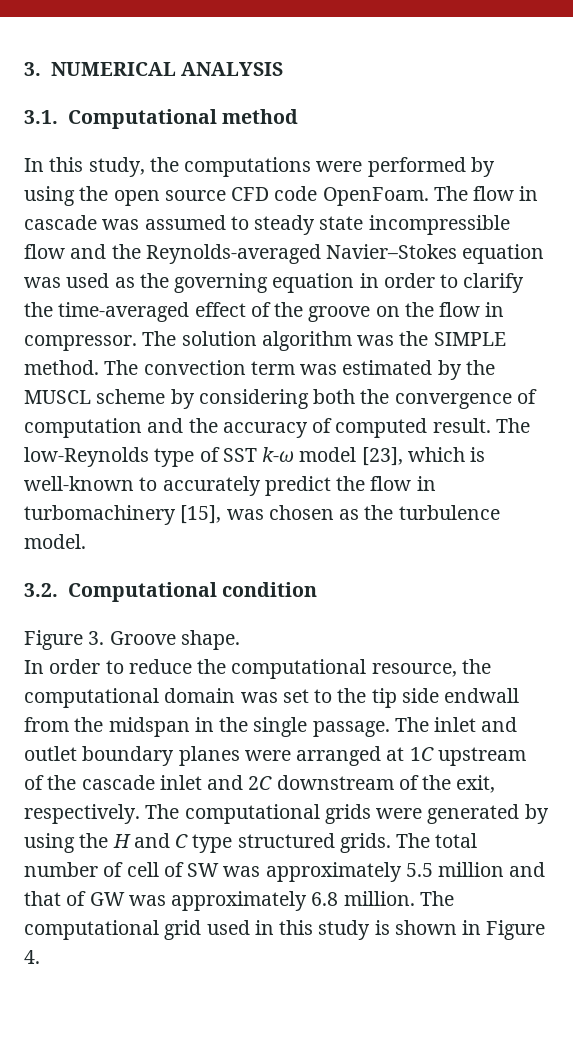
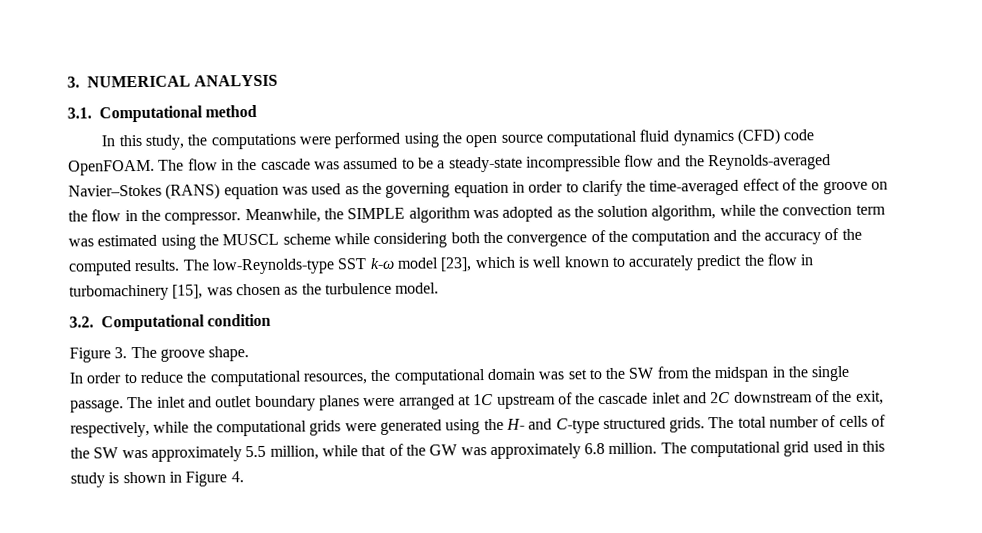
[470,157,495,177] by -> (401, 140) none
[231,186,429,206] CFD code OpenFoam. -> [545,128,815,147] [68,159,155,176] computational fluid dynamics (CFD) code OpenFOAM.
(539, 193) none -> [237,158,258,171] the
[254,215,364,235] steady state -> [417,156,523,173] be a steady-state
(458, 251) none -> [165,183,221,200] (RANS)
[24,331,506,351] [24,360,139,375] compressor. The solution algorithm was the SIMPLE method. The -> [140,204,780,225] the compressor. Meanwhile, the SIMPLE algorithm was adopted as the solution algorithm, while the
[437,360,462,380] by -> [160,234,196,250] using
[170,389,195,409] by -> [333,233,370,245] while
(537, 396) none -> [607,230,628,243] the
[335,418,530,438] [24,447,220,467] computed result. The low-Reynolds type of -> [841,228,862,240] [68,258,335,276] the computed results. The low-Reynolds-type
[24,476,134,491] well-known -> [532,255,610,268] well known
[109,631,176,645] Groove -> [130,346,205,362] The groove
[371,663,457,677] resource, -> [302,373,368,385] resources,
[371,688,520,708] tip side endwall -> [628,367,655,379] SW
[24,804,180,824] respectively. The -> [70,421,213,438] respectively, while the
[524,804,549,824] [24,833,233,853] by using the H and C type -> [445,418,600,435] using the H- and C-type
[126,862,184,877] cell of -> [838,414,887,428] [70,447,90,459] cells of the
[438,862,546,877] million and -> [269,445,358,460] million, while
(87, 898) none -> [405,444,426,456] the

